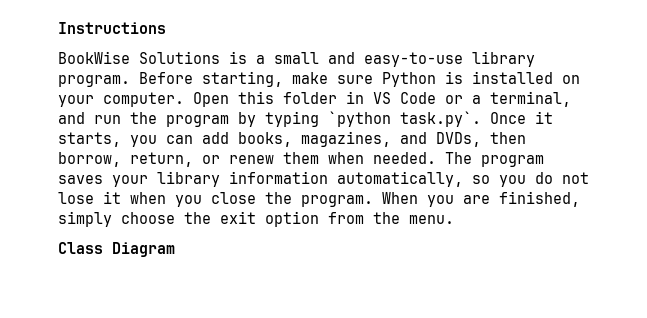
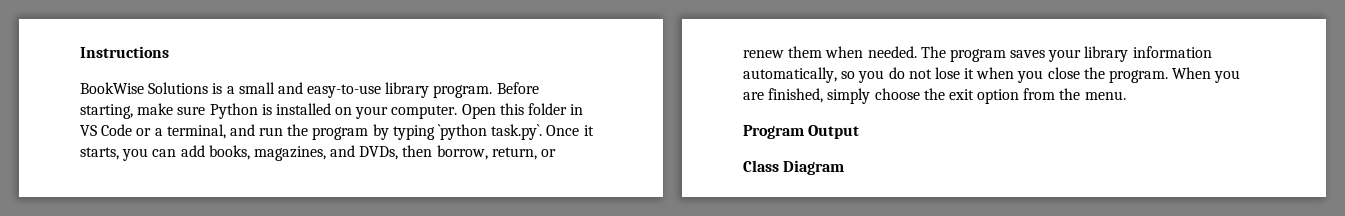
(454, 219) none -> [743,125,860,139] // Program Output

